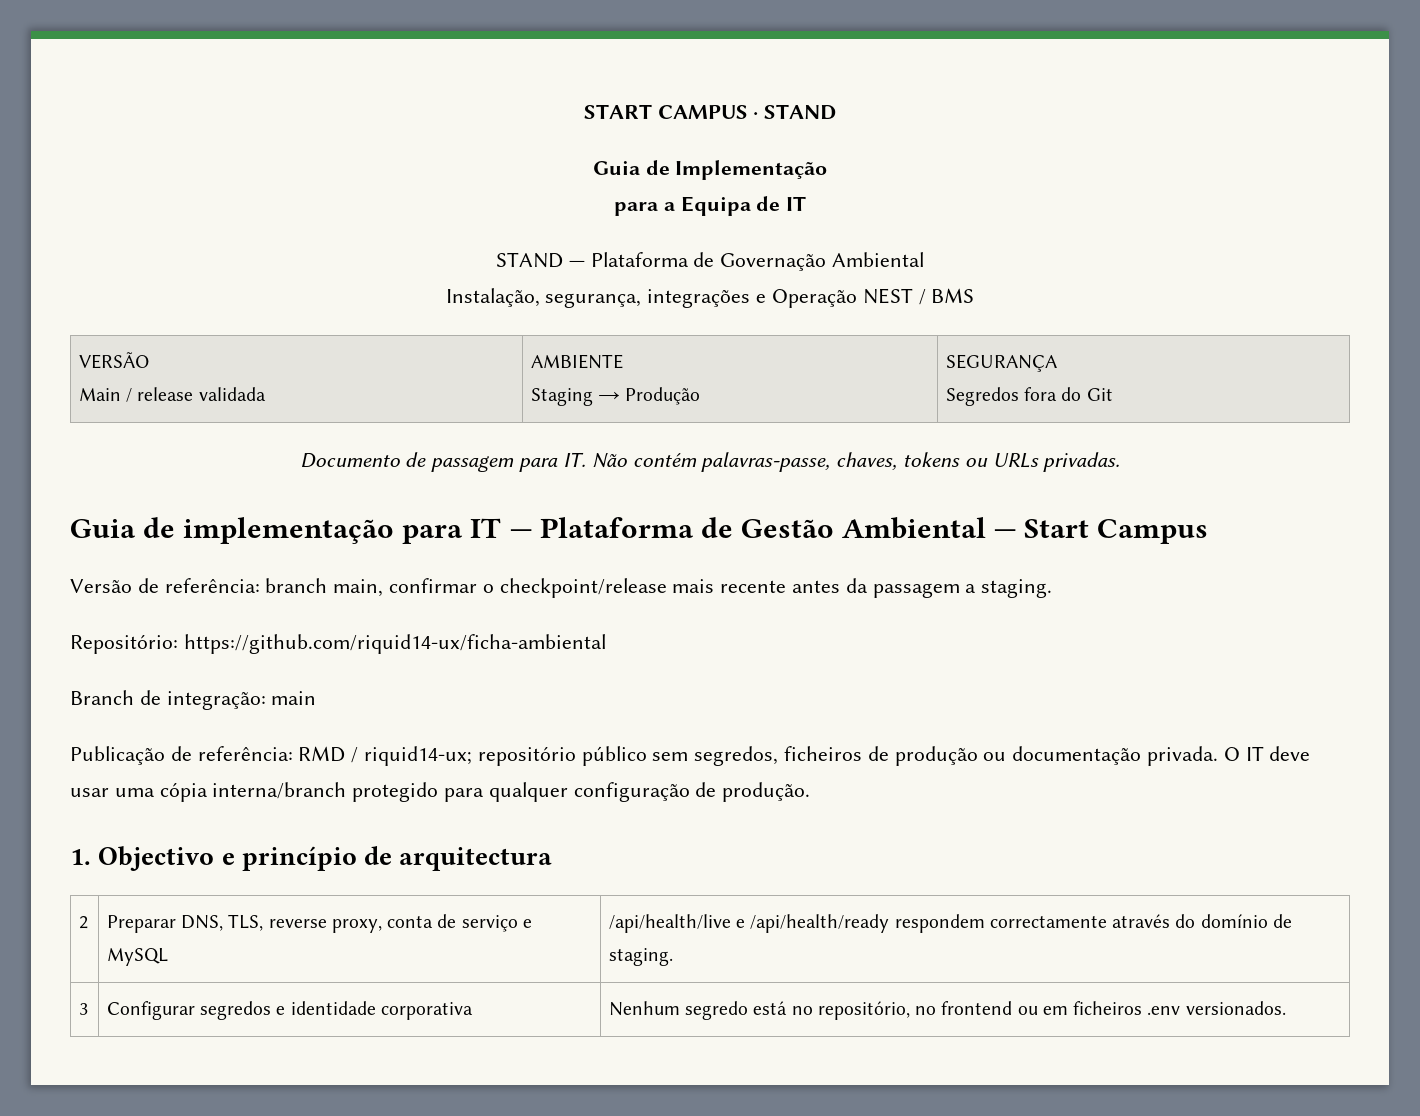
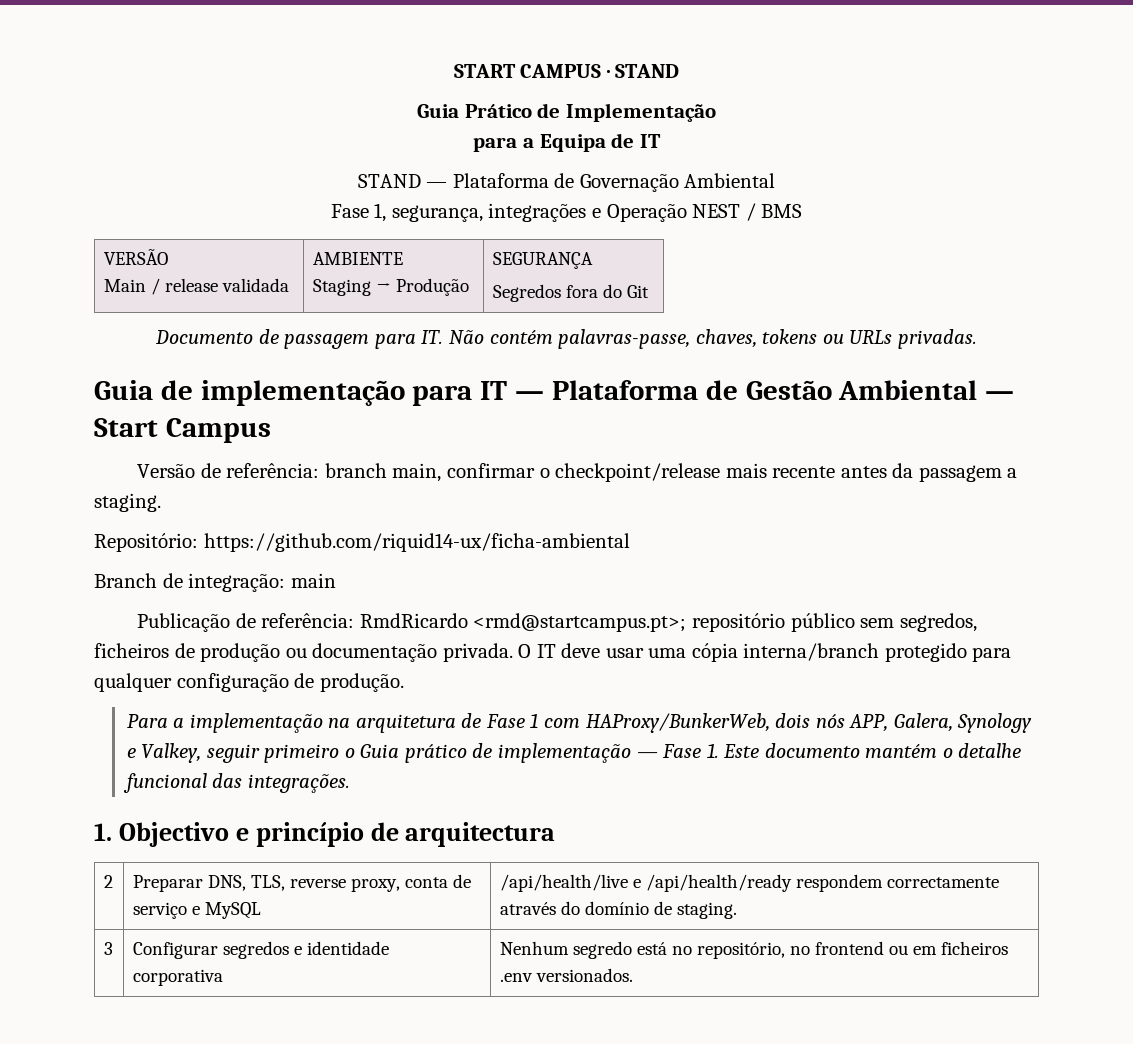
(640, 168) none -> [464,104,532,118] Prático
[445,288,540,307] Instalação, -> [330,203,387,222] Fase 1,
[298,746,473,766] RMD / riquid14-ux; -> [359,613,687,632] RmdRicardo <rmd@startcampus.pt>;
(811, 792) none -> [126,713,1033,733] [126,743,1022,763] [122,773,350,793] // Para a implementação na arquitetura de Fase 1 com HAProxy/BunkerWeb, dois nós APP, Galera, Synology e Valkey, seguir primeiro o Guia prático de implementação — Fase 1. Este documento mantém o detalhe funcional das integrações.

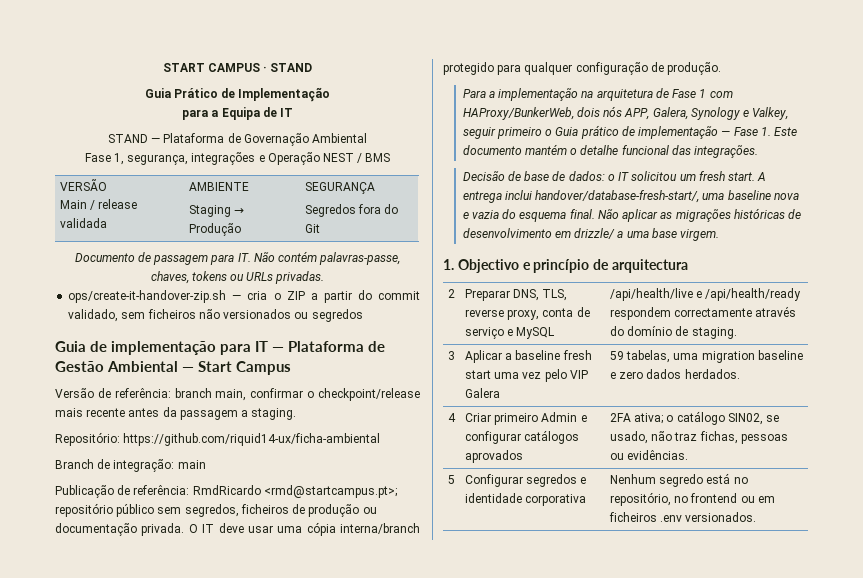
(977, 339) none -> [68,290,420,303] [68,309,363,322] // ops/create-it-handover-zip.sh — cria o ZIP a partir do commit validado, sem ficheiros não versionados ou segredos
(350, 783) none -> [462,171,767,181] [462,190,799,203] [462,208,802,222] [462,228,720,241] // Decisão de base de dados: o IT solicitou um fresh start. A entrega inclui handover/database-fresh-start/, uma baseline nova e vazia do esquema final. Não aplicar as migrações históricas de desenvolvimento em drizzle/ a uma base virgem.
(113, 948) none -> [464,350,592,363] [464,369,588,382] [464,388,500,398] [609,350,803,363] [609,369,740,379] [447,413,456,422] [464,412,587,425] [464,430,580,444] [464,450,523,463] [609,411,780,425] [609,431,788,444] [609,450,689,460] [447,475,455,484] | Aplicar a baseline fresh start uma vez pelo VIP Galera | 59 tabelas, uma migration baseline e zero dados herdados. // 4 | Criar primeiro Admin e configurar catálogos aprovados | 2FA ativa; o catálogo SIN02, se usado, não traz fichas, pessoas ou evidências. // 5

